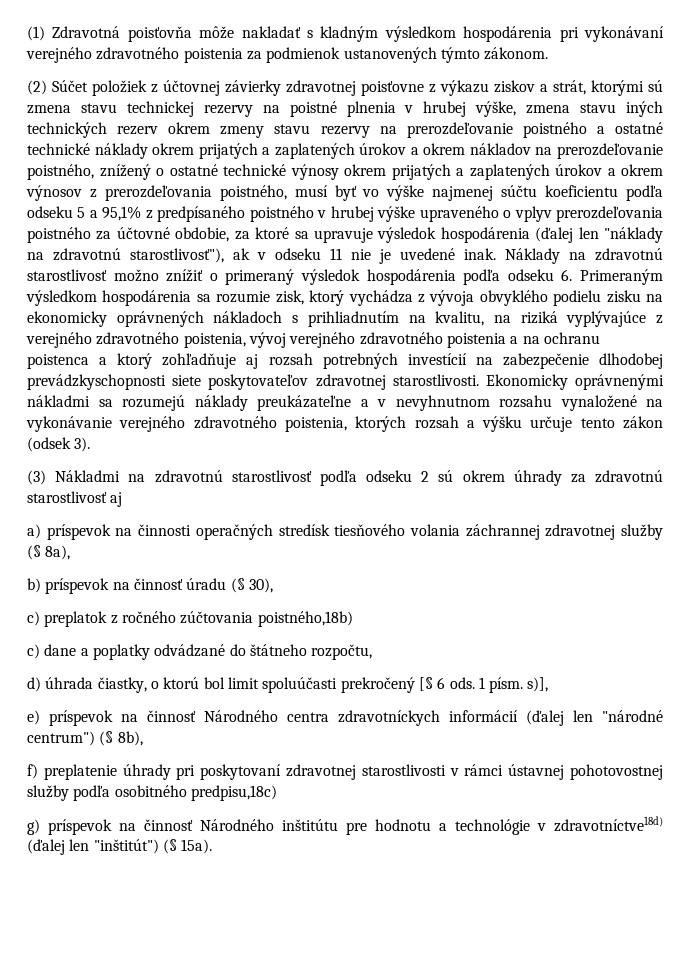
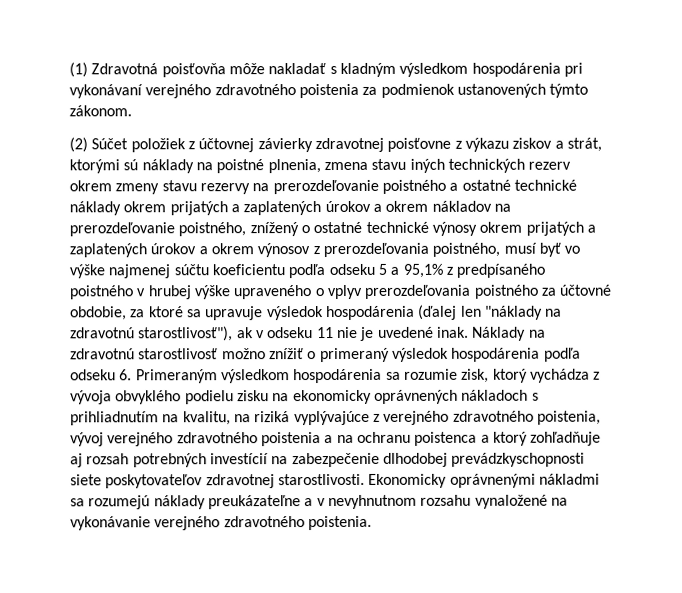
[27,101,517,117] zmena stavu technickej rezervy na poistné plnenia v hrubej výške, -> [141,159,321,174] náklady na poistné plnenia,
[284,416,663,432] [27,437,91,452] [27,470,663,486] [27,491,123,507] [27,524,664,540] [27,545,71,560] [27,578,273,594] [27,611,353,627] [27,644,373,660] [27,677,549,693] [27,710,663,726] [27,731,143,746] [27,764,663,780] [27,785,277,801] [27,816,663,835] [27,839,213,855] poistenia, ktorých rozsah a výšku určuje tento zákon (odsek 3). // (3) Nákladmi na zdravotnú starostlivosť podľa odseku 2 sú okrem úhrady za zdravotnú starostlivosť aj // a) príspevok na činnosti operačných stredísk tiesňového volania záchrannej zdravotnej služby (§ 8a), // b) príspevok na činnosť úradu (§ 30), // c) preplatok z ročného zúčtovania poistného,18b) // c) dane a poplatky odvádzané do štátneho rozpočtu, // d) úhrada čiastky, o ktorú bol limit spoluúčasti prekročený [§ 6 ods. 1 písm. s)], // e) príspevok na činnosť Národného centra zdravotníckych informácií (ďalej len "národné centrum") (§ 8b), // f) preplatenie úhrady pri poskytovaní zdravotnej starostlivosti v rámci ústavnej pohotovostnej služby podľa osobitného predpisu,18c) // g) príspevok na činnosť Národného inštitútu pre hodnotu a technológie v zdravotníctve18d) (ďalej len "inštitút") (§ 15a). -> [307,515,372,531] poistenia.

